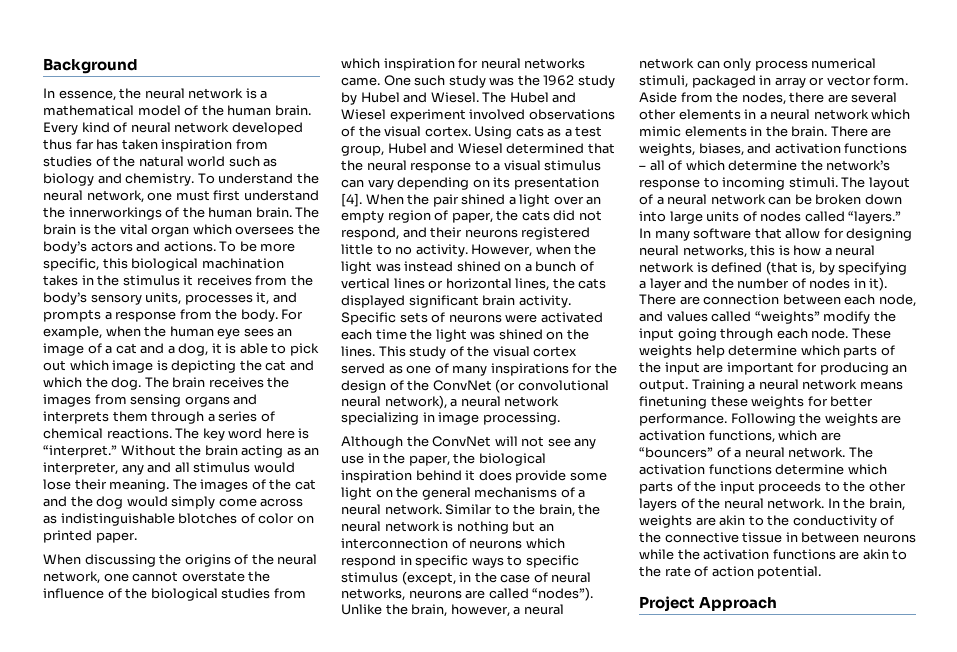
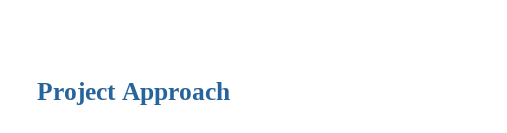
[43,58,138,74] [43,88,268,101] [43,105,311,116] [43,122,303,135] [43,139,268,152] [43,156,278,167] [43,173,319,186] [43,190,319,203] [43,207,320,220] [43,224,320,237] [43,241,296,254] [43,258,284,271] [43,275,313,286] [43,292,297,305] [43,309,304,322] [43,326,293,339] [43,343,319,356] [43,360,314,373] [43,377,290,390] [43,394,258,407] [43,411,275,424] [43,428,310,441] [43,445,320,458] [43,462,295,475] [43,479,316,492] [43,496,304,509] [43,513,314,526] [43,530,137,543] [43,554,318,567] [43,571,271,584] [43,588,306,601] [341,58,586,71] [341,75,615,88] [341,92,577,105] [341,109,615,122] [341,126,603,139] [341,143,615,156] [341,160,602,173] [341,177,599,190] [341,193,602,207] [341,210,602,223] [341,227,591,240] [341,244,597,257] [341,261,594,274] [341,278,607,291] [341,295,571,308] [341,312,603,325] [341,329,589,342] [341,346,578,359] [341,363,617,376] [341,379,609,393] [341,395,560,409] [341,412,560,425] [341,436,597,449] [341,453,546,466] [341,470,607,483] [341,487,586,500] [341,504,601,517] [341,521,554,534] [341,538,565,549] [341,555,579,568] [341,571,592,585] [341,587,594,601] [341,604,564,617] [639,58,877,71] [639,75,909,88] [639,92,898,105] [639,109,911,120] [639,126,892,137] [639,143,908,156] [639,160,891,171] [639,177,910,190] [639,194,902,205] [639,211,902,224] [639,228,913,241] [639,245,876,258] [639,261,908,275] [639,277,888,291] [639,294,916,307] [639,311,896,324] [639,328,891,341] [639,345,895,358] [639,362,908,375] [639,379,903,392] [639,396,874,409] [639,413,902,426] [639,430,841,443] [639,447,873,458] [639,464,887,475] [639,481,906,494] [639,498,905,511] [639,515,895,528] [639,532,916,543] [639,549,908,560] [639,566,822,579] Background // In essence, the neural network is a mathematical model of the human brain. Every kind of neural network developed thus far has taken inspiration from studies of the natural world such as biology and chemistry. To understand the neural network, one must first understand the innerworkings of the human brain. The brain is the vital organ which oversees the body’s actors and actions. To be more specific, this biological machination takes in the stimulus it receives from the body’s sensory units, processes it, and prompts a response from the body. For example, when the human eye sees an image of a cat and a dog, it is able to pick out which image is depicting the cat and which the dog. The brain receives the images from sensing organs and interprets them through a series of chemical reactions. The key word here is “interpret.” Without the brain acting as an interpreter, any and all stimulus would lose their meaning. The images of the cat and the dog would simply come across as indistinguishable blotches of color on printed paper. // When discussing the origins of the neural network, one cannot overstate the influence of the biological studies from which inspiration for neural networks came. One such study was the 1962 study by Hubel and Wiesel. The Hubel and Wiesel experiment involved observations of the visual cortex. Using cats as a test group, Hubel and Wiesel determined that the neural response to a visual stimulus can vary depending on its presentation [4]. When the pair shined a light over an empty region of paper, the cats did not respond, and their neurons registered little to no activity. However, when the light was instead shined on a bunch of vertical lines or horizontal lines, the cats displayed significant brain activity. Specific sets of neurons were activated each time the light was shined on the lines. This study of the visual cortex served as one of many inspirations for the design of the ConvNet (or convolutional neural network), a neural network specializing in image processing. // Although the ConvNet will not see any use in the paper, the biological inspiration behind it does provide some light on the general mechanisms of a neural network. Similar to the brain, the neural network is nothing but an interconnection of neurons which respond in specific ways to specific stimulus (except, in the case of neural networks, neurons are called “nodes”). Unlike the brain, however, a neural network can only process numerical stimuli, packaged in array or vector form. Aside from the nodes, there are several other elements in a neural network which mimic elements in the brain. There are weights, biases, and activation functions – all of which determine the network’s response to incoming stimuli. The layout of a neural network can be broken down into large units of nodes called “layers.” In many software that allow for designing neural networks, this is how a neural network is defined (that is, by specifying a layer and the number of nodes in it). There are connection between each node, and values called “weights” modify the input going through each node. These weights help determine which parts of the input are important for producing an output. Training a neural network means finetuning these weights for better performance. Following the weights are activation functions, which are “bouncers” of a neural network. The activation functions determine which parts of the input proceeds to the other layers of the neural network. In the brain, weights are akin to the conductivity of the connective tissue in between neurons while the activation functions are akin to the rate of action potential. // -> (37, 93) none

